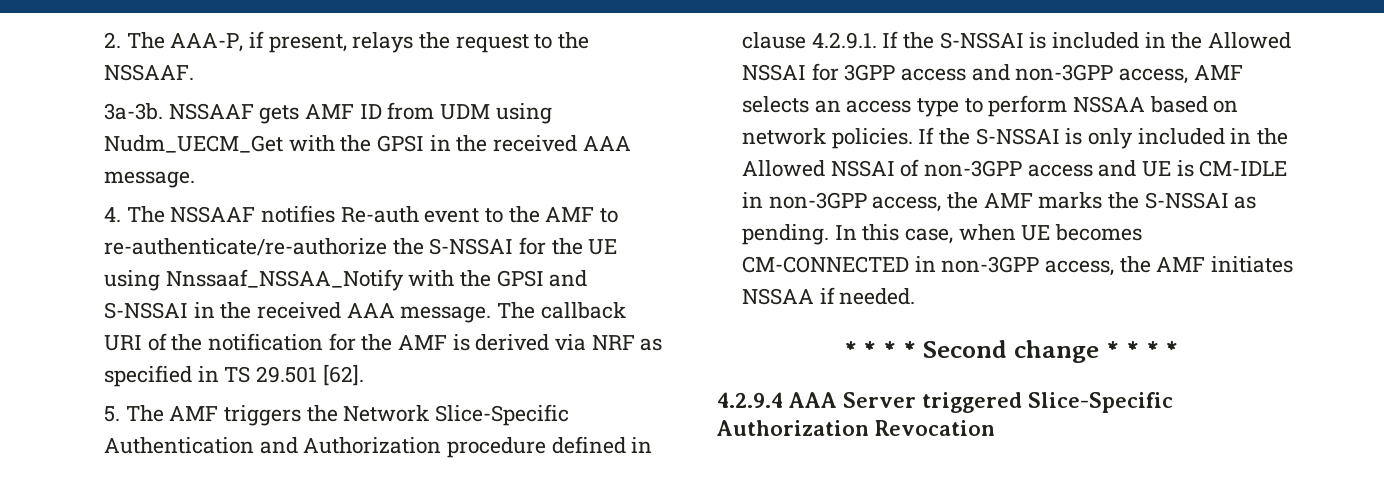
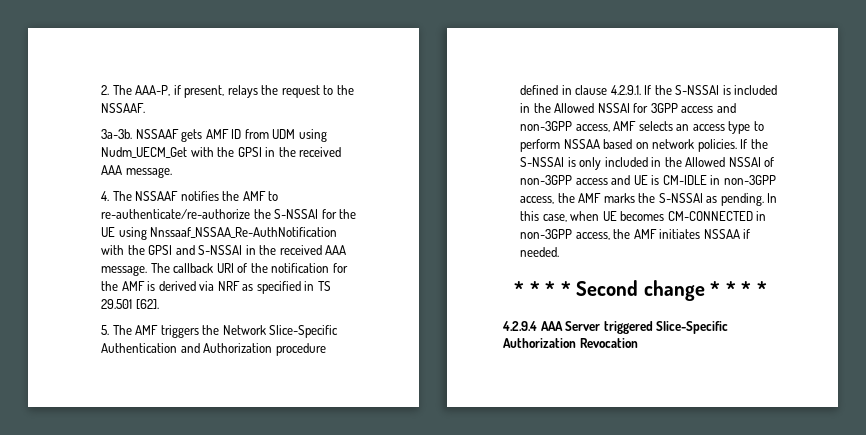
[340,206,504,223] Re-auth event to -> (219, 196) none
[165,269,404,291] Nnssaaf_NSSAA_Notify -> [150,227,338,238] Nnssaaf_NSSAA_Re-AuthNotification

